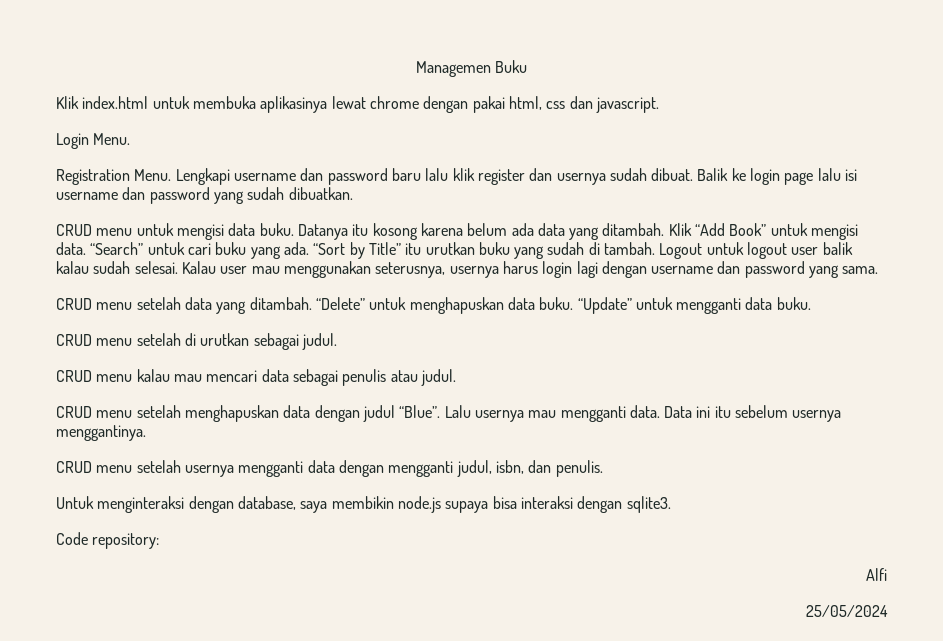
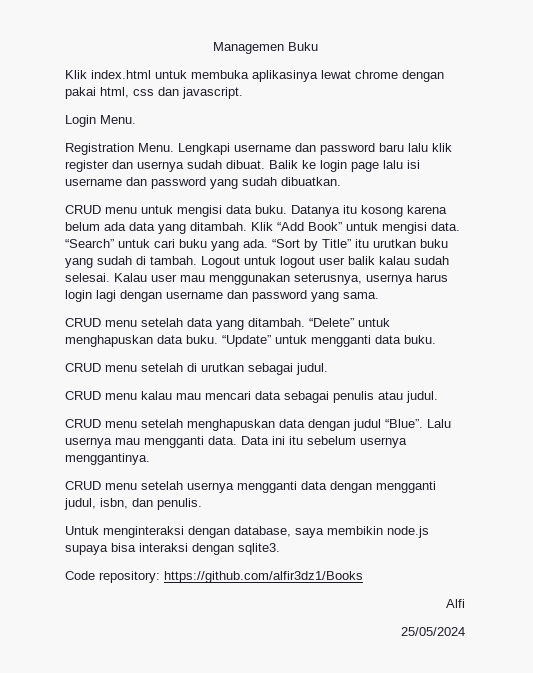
(160, 541) none -> [164,571,363,583] https://github.com/alfir3dz1/Books

